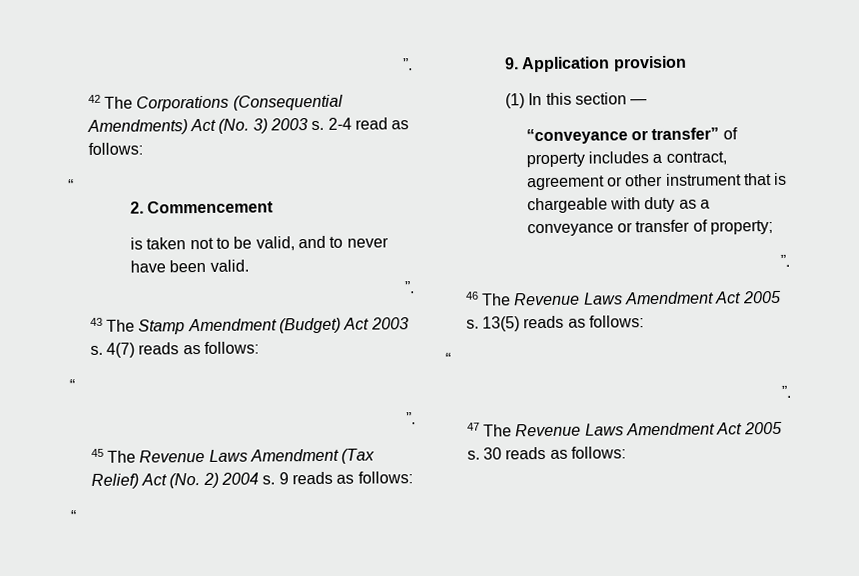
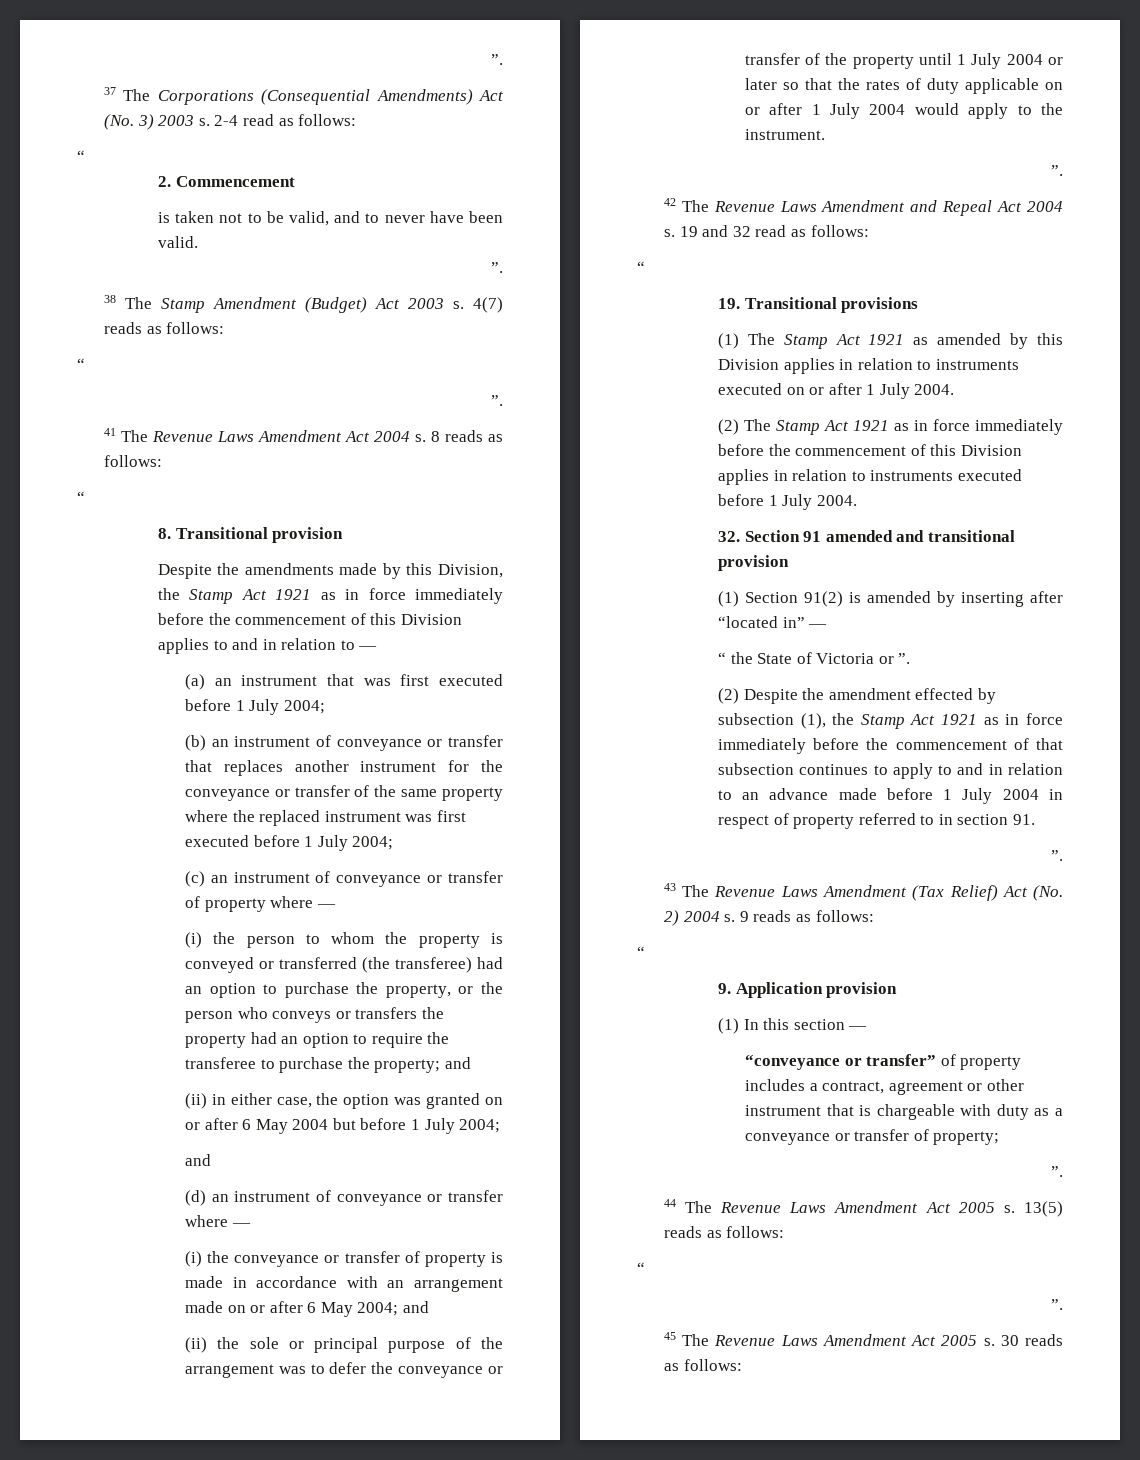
[402,58,413,71] [87,94,101,103] ”. // 42 -> [491,54,503,65] [103,87,116,95] ”. // 37
[89,317,103,326] 43 -> [103,295,116,303] 38
[90,448,104,457] 45 -> [103,428,503,442] [103,455,162,467] [77,491,85,503] [157,527,344,543] [157,563,504,579] [157,588,503,604] [157,613,462,625] [157,638,378,654] [184,674,503,690] [184,699,325,715] [184,735,503,751] [184,760,503,776] [184,785,504,801] [184,810,466,826] [184,835,394,851] [184,871,503,887] [184,896,336,912] [184,932,503,948] [184,957,504,973] [184,982,503,998] [184,1007,444,1023] [184,1032,450,1048] [184,1057,471,1073] [184,1093,503,1109] [184,1118,501,1134] [184,1154,211,1166] [184,1190,503,1206] [184,1215,251,1227] [184,1251,504,1267] [184,1276,503,1292] [184,1301,430,1317] [184,1337,503,1353] [184,1362,503,1378] [744,53,1063,69] [744,78,1063,94] [744,103,1063,119] [744,129,825,140] [1051,165,1063,176] [663,198,1063,216] [663,225,869,237] [637,261,645,273] [717,297,919,313] [717,333,1063,349] [717,358,1019,374] [717,383,955,399] [717,419,1063,435] [717,444,1022,456] [717,469,1022,485] [717,494,857,510] [717,530,1015,542] [717,555,789,571] [717,591,1063,607] [717,616,828,628] [717,652,911,664] [717,688,996,704] [717,713,1063,729] [717,738,1063,754] [717,763,1063,779] [717,788,1063,804] [717,813,1036,829] [1051,850,1063,861] [663,883,676,891] 41 The Revenue Laws Amendment Act 2004 s. 8 reads as follows: // “ // 8. Transitional provision // Despite the amendments made by this Division, the Stamp Act 1921 as in force immediately before the commencement of this Division applies to and in relation to — // (a) an instrument that was first executed before 1 July 2004; // (b) an instrument of conveyance or transfer that replaces another instrument for the conveyance or transfer of the same property where the replaced instrument was first executed before 1 July 2004; // (c) an instrument of conveyance or transfer of property where — // (i) the person to whom the property is conveyed or transferred (the transferee) had an option to purchase the property, or the person who conveys or transfers the property had an option to require the transferee to purchase the property; and // (ii) in either case, the option was granted on or after 6 May 2004 but before 1 July 2004; // and // (d) an instrument of conveyance or transfer where — // (i) the conveyance or transfer of property is made in accordance with an arrangement made on or after 6 May 2004; and // (ii) the sole or principal purpose of the arrangement was to defer the conveyance or transfer of the property until 1 July 2004 or later so that the rates of duty applicable on or after 1 July 2004 would apply to the instrument. // ”. // 42 The Revenue Laws Amendment and Repeal Act 2004 s. 19 and 32 read as follows: // “ // 19. Transitional provisions // (1) The Stamp Act 1921 as amended by this Division applies in relation to instruments executed on or after 1 July 2004. // (2) The Stamp Act 1921 as in force immediately before the commencement of this Division applies in relation to instruments executed before 1 July 2004. // 32. Section 91 amended and transitional provision // (1) Section 91(2) is amended by inserting after “located in” — // “ the State of Victoria or ”. // (2) Despite the amendment effected by subsection (1), the Stamp Act 1921 as in force immediately before the commencement of that subsection continues to apply to and in relation to an advance made before 1 July 2004 in respect of property referred to in section 91. // ”. // 43
[465,291,479,300] 46 -> [663,1199,676,1207] 44
[466,422,480,431] 47 -> [663,1332,676,1340] 45

